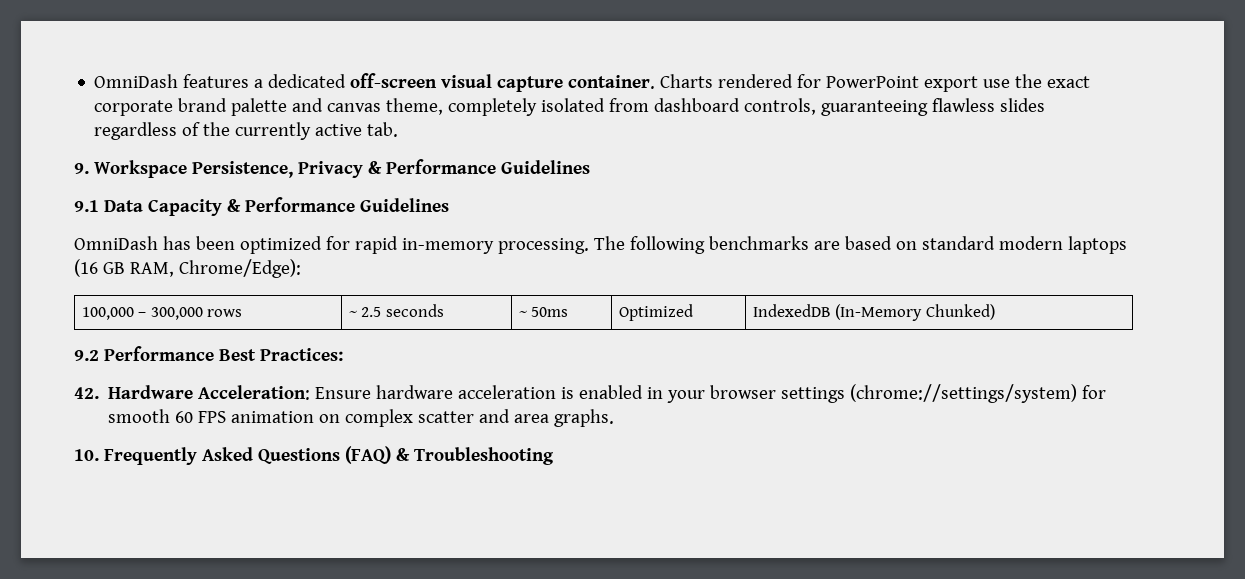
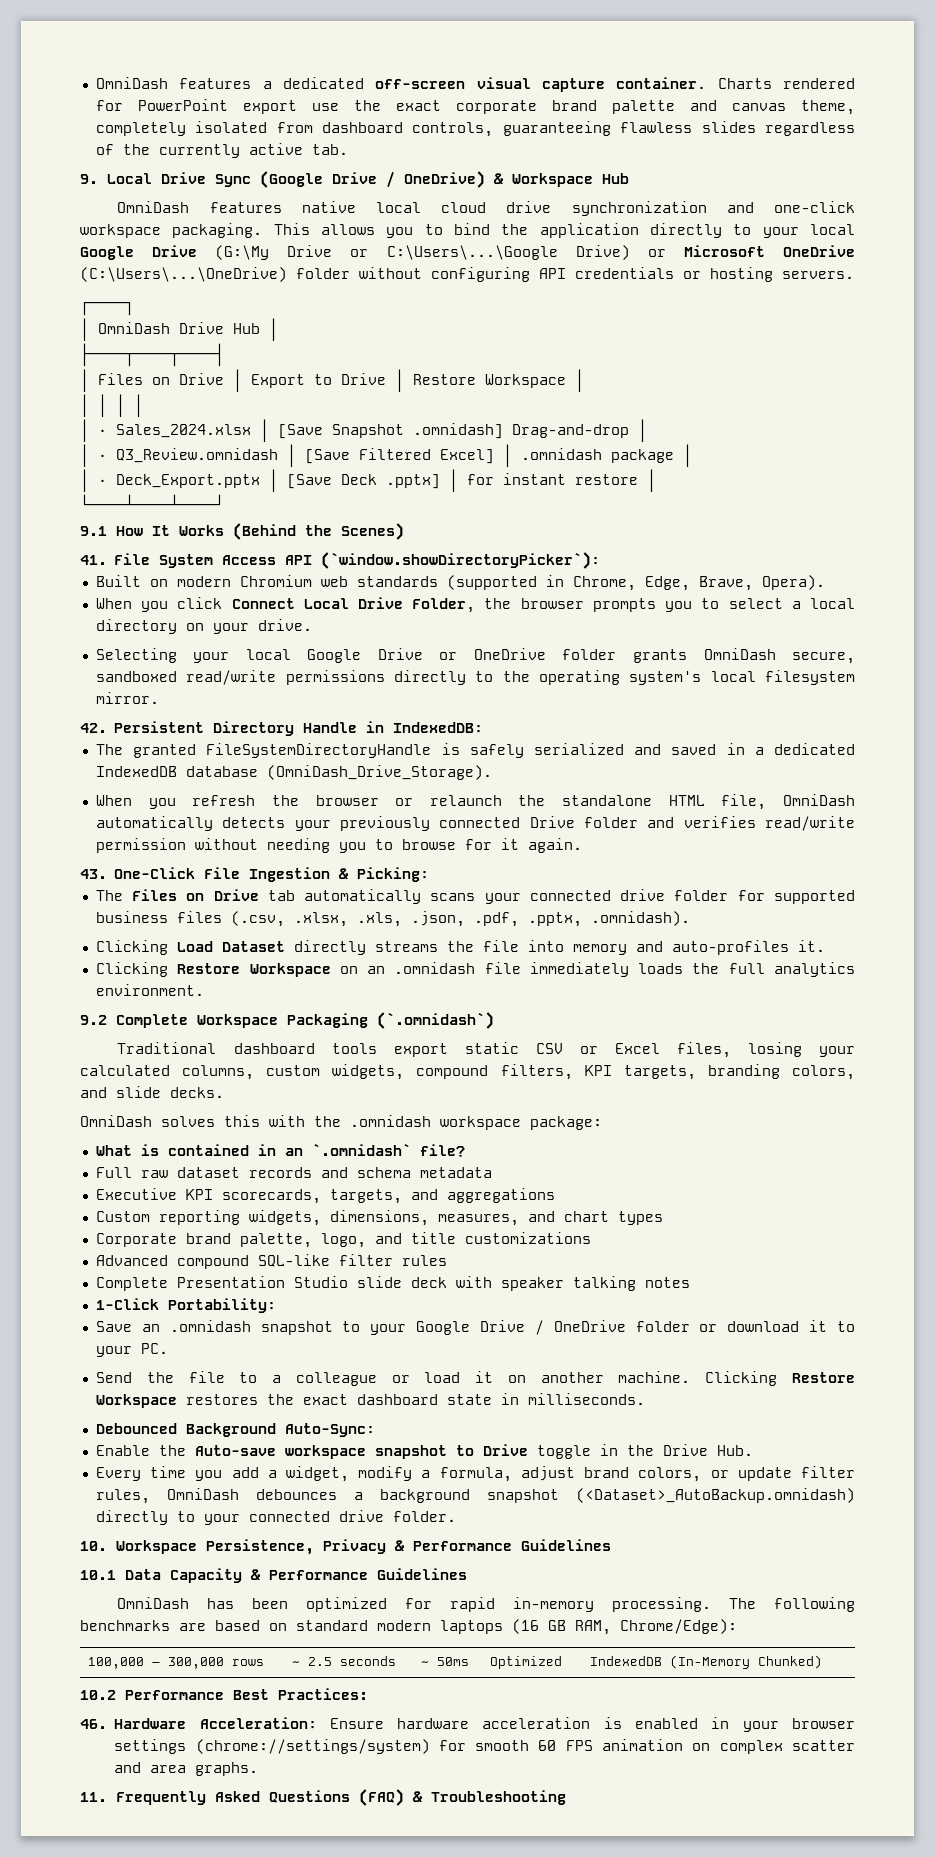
(89, 168) none -> [107,171,629,188] [117,201,855,216] [80,223,855,238] [80,245,855,260] [80,267,854,282] [80,302,134,316] [80,318,278,341] [80,343,224,367] [80,369,584,392] [80,394,143,417] [80,419,647,442] [80,444,692,467] [80,469,656,492] [80,494,224,510] [80,523,404,540] [80,552,601,569] [95,575,825,591] [95,597,856,613] [95,619,312,634] [95,648,855,664] [95,670,855,685] [95,692,159,704] [80,721,484,736] [95,743,856,758] [95,765,492,780] [95,794,855,810] [95,816,855,831] [95,838,582,853] [80,867,430,882] [95,889,855,904] [95,911,690,927] [95,940,825,955] [95,962,855,977] [95,984,204,996] [80,1012,494,1029] [117,1042,855,1058] [80,1064,855,1080] [80,1086,224,1098] [80,1115,602,1130] [95,1144,465,1157] [95,1167,492,1178] [95,1188,555,1204] [95,1210,663,1226] [95,1232,591,1248] [95,1254,447,1269] [95,1276,690,1291] [95,1298,276,1313] [95,1320,855,1335] [95,1343,168,1357] [95,1371,856,1386] [95,1393,645,1408] [95,1423,375,1437] [95,1444,753,1459] [95,1466,856,1482] [95,1488,855,1504] [95,1510,456,1525] [80,1541,107,1551] Local Drive Sync (Google Drive / OneDrive) & Workspace Hub // OmniDash features native local cloud drive synchronization and one-click workspace packaging. This allows you to bind the application directly to your local Google Drive (G:\My Drive or C:\Users\...\Google Drive) or Microsoft OneDrive (C:\Users\...\OneDrive) folder without configuring API credentials or hosting servers. // ┌────┐ // │ OmniDash Drive Hub │ // ├────┬────┬────┤ // │ Files on Drive │ Export to Drive │ Restore Workspace │ // │ │ │ │ // │ • Sales_2024.xlsx │ [Save Snapshot .omnidash] Drag-and-drop │ // │ • Q3_Review.omnidash │ [Save Filtered Excel] │ .omnidash package │ // │ • Deck_Export.pptx │ [Save Deck .pptx] │ for instant restore │ // └────┴────┴────┘ // 9.1 How It Works (Behind the Scenes) // 41. File System Access API (`window.showDirectoryPicker`): // Built on modern Chromium web standards (supported in Chrome, Edge, Brave, Opera). // When you click Connect Local Drive Folder, the browser prompts you to select a local directory on your drive. // Selecting your local Google Drive or OneDrive folder grants OmniDash secure, sandboxed read/write permissions directly to the operating system's local filesystem mirror. // 42. Persistent Directory Handle in IndexedDB: // The granted FileSystemDirectoryHandle is safely serialized and saved in a dedicated IndexedDB database (OmniDash_Drive_Storage). // When you refresh the browser or relaunch the standalone HTML file, OmniDash automatically detects your previously connected Drive folder and verifies read/write permission without needing you to browse for it again. // 43. One-Click File Ingestion & Picking: // The Files on Drive tab automatically scans your connected drive folder for supported business files (.csv, .xlsx, .xls, .json, .pdf, .pptx, .omnidash). // Clicking Load Dataset directly streams the file into memory and auto-profiles it. // Clicking Restore Workspace on an .omnidash file immediately loads the full analytics environment. // 9.2 Complete Workspace Packaging (`.omnidash`) // Traditional dashboard tools export static CSV or Excel files, losing your calculated columns, custom widgets, compound filters, KPI targets, branding colors, and slide decks. // OmniDash solves this with the .omnidash workspace package: // What is contained in an `.omnidash` file? // Full raw dataset records and schema metadata // Executive KPI scorecards, targets, and aggregations // Custom reporting widgets, dimensions, measures, and chart types // Corporate brand palette, logo, and title customizations // Advanced compound SQL-like filter rules // Complete Presentation Studio slide deck with speaker talking notes // 1-Click Portability: // Save an .omnidash snapshot to your Google Drive / OneDrive folder or download it to your PC. // Send the file to a colleague or load it on another machine. Clicking Restore Workspace restores the exact dashboard state in milliseconds. // Debounced Background Auto-Sync: // Enable the Auto-save workspace snapshot to Drive toggle in the Drive Hub. // Every time you add a widget, modify a formula, adjust brand colors, or update filter rules, OmniDash debounces a background snapshot (<Dataset>_AutoBackup.omnidash) directly to your connected drive folder. // 10.
[74,200,99,212] 9.1 -> [80,1570,116,1580] 10.1
[74,350,99,361] 9.2 -> [80,1690,116,1700] 10.2
[74,387,99,399] 42. -> [80,1719,107,1729] 46.
[74,449,99,461] 10. -> [80,1792,107,1802] 11.

